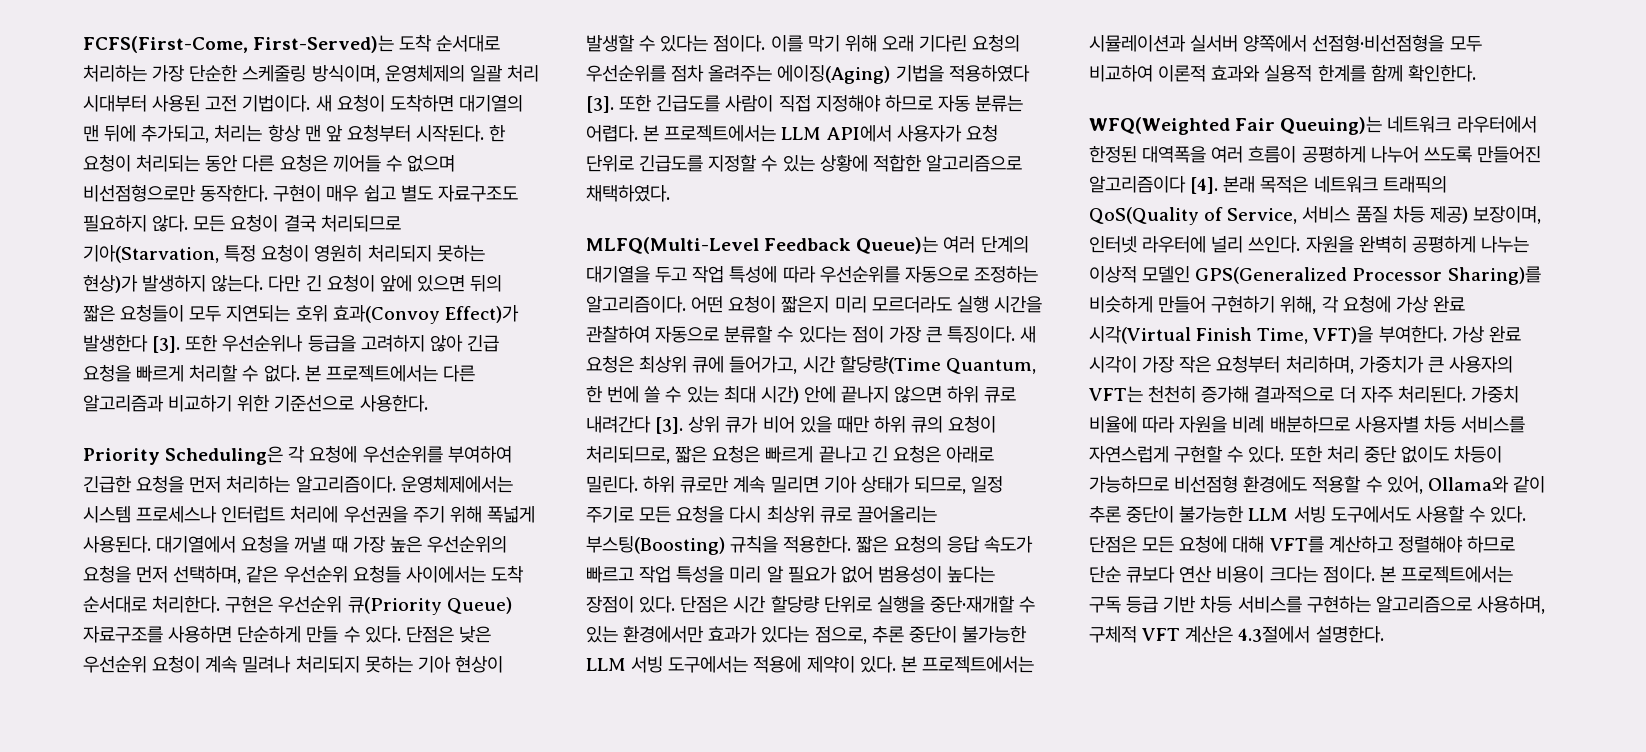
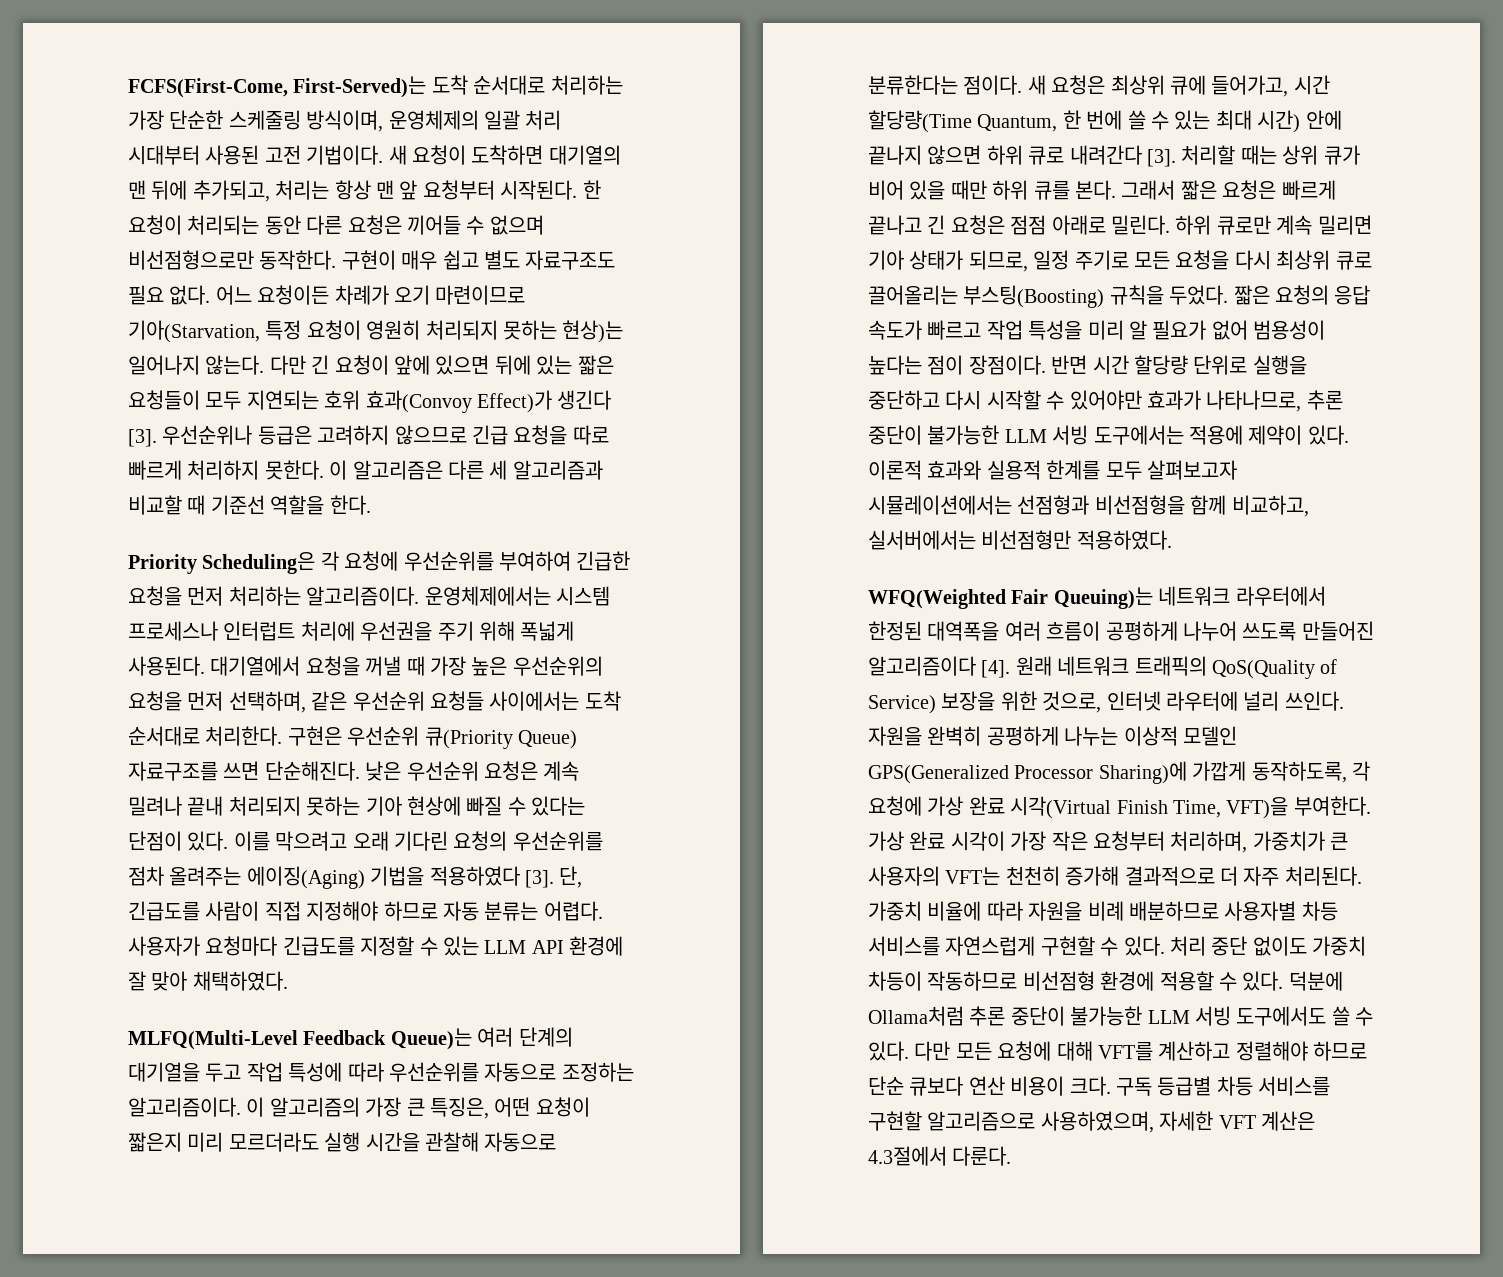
[83,214,401,232] 필요하지 않다. 모든 요청이 결국 처리되므로 -> [128,285,526,305] 필요 없다. 어느 요청이든 차례가 오기 마련이므로
[83,275,207,293] 현상)가 발생하지 -> [562,320,624,343] [128,355,200,375] 현상)는 일어나지
[470,275,503,292] 뒤의 -> [494,355,573,375] 뒤에 있는
[83,335,499,353] [83,364,475,382] [83,395,428,412] 발생한다 [3]. 또한 우선순위나 등급을 고려하지 않아 긴급 요청을 빠르게 처리할 수 없다. 본 프로젝트에서는 다른 알고리즘과 비교하기 위한 기준선으로 사용한다. -> [557,390,612,410] [128,425,609,447] [128,460,603,480] [128,495,371,515] 생긴다 [3]. 우선순위나 등급은 고려하지 않으므로 긴급 요청을 따로 빠르게 처리하지 못한다. 이 알고리즘은 다른 세 알고리즘과 비교할 때 기준선 역할을 한다.
[168,626,454,643] 사용하면 단순하게 만들 수 있다. 단점은 -> [223,761,360,781] 쓰면 단순해진다.
[152,655,201,673] 요청이 -> [484,761,538,781] 요청은
(292, 664) none -> [187,796,224,816] 끝내
[454,656,503,673] [586,34,877,52] 현상이 발생할 수 있다는 점이다. 이를 막기 위해 -> [407,796,586,816] [128,831,348,851] 현상에 빠질 수 있다는 단점이 있다. 이를 막으려고
[619,95,653,112] 또한 -> [559,866,583,888] 단,
[643,124,998,142] [586,154,1022,172] 본 프로젝트에서는 LLM API에서 사용자가 요청 단위로 긴급도를 지정할 수 있는 상황에 적합한 알고리즘으로 -> [128,936,624,956] [128,971,188,991] 사용자가 요청마다 긴급도를 지정할 수 있는 LLM API 환경에 잘 맞아
(686, 304) none -> [246,1097,489,1119] 이 알고리즘의 가장 큰 특징은,
[586,325,1016,343] 관찰하여 자동으로 분류할 수 있다는 점이 가장 큰 특징이다. -> [425,1132,557,1152] [868,75,1023,95] 관찰해 자동으로 분류한다는 점이다.
(684, 425) none -> [1181,145,1277,165] 처리할 때는
[911,415,997,433] [586,446,670,464] 큐의 요청이 처리되므로, -> [1033,180,1176,200] 큐를 본다. 그래서
(941, 454) none -> [1010,215,1047,235] 점점
[783,536,852,553] 적용한다. -> [1169,285,1229,305] 두었다.
[586,596,729,613] 장점이 있다. 단점은 -> [927,355,1088,375] 점이 장점이다. 반면
[929,595,1036,613] [586,625,867,644] 중단·재개할 수 있는 환경에서만 효과가 있다는 점으로, -> [868,390,1302,412] 중단하고 다시 시작할 수 있어야만 효과가 나타나므로,
[900,656,1034,673] [1089,34,1482,52] [1089,64,1476,82] 본 프로젝트에서는 시뮬레이션과 실서버 양쪽에서 선점형·비선점형을 모두 비교하여 이론적 효과와 실용적 한계를 함께 확인한다. -> [868,460,1237,480] [868,495,1309,517] [868,530,1172,550] 이론적 효과와 실용적 한계를 모두 살펴보고자 시뮬레이션에서는 선점형과 비선점형을 함께 비교하고, 실서버에서는 비선점형만 적용하였다.
[1223,176,1309,193] 본래 목적은 -> [1015,656,1052,676] 원래
[1227,206,1541,224] Service, 서비스 품질 차등 제공) 보장이며, -> [868,691,1102,714] Service) 보장을 위한 것으로,
[1447,266,1541,285] [1089,296,1317,314] Sharing)를 비슷하게 만들어 구현하기 위해, -> [1098,761,1347,784] Sharing)에 가깝게 동작하도록,
[1289,446,1323,463] 또한 -> (1165, 946) none
[1454,446,1503,463] [1089,475,1545,494] 차등이 가능하므로 비선점형 환경에도 적용할 수 있어, Ollama와 같이 -> [1312,936,1367,956] [868,971,1343,991] [868,1006,964,1026] 가중치 차등이 작동하므로 비선점형 환경에 적용할 수 있다. 덕분에 Ollama처럼
[1415,505,1527,523] [1089,536,1137,553] 사용할 수 있다. 단점은 -> [1331,1006,1374,1026] [868,1041,951,1061] 쓸 수 있다. 다만
[1269,566,1513,583] [1089,596,1545,614] [1089,626,1137,643] 크다는 점이다. 본 프로젝트에서는 구독 등급 기반 차등 서비스를 구현하는 알고리즘으로 사용하며, 구체적 -> [1069,1076,1331,1096] [868,1111,1214,1133] 크다. 구독 등급별 차등 서비스를 구현할 알고리즘으로 사용하였으며, 자세한
[1315,626,1384,643] 설명한다. -> [952,1146,1012,1166] 다룬다.

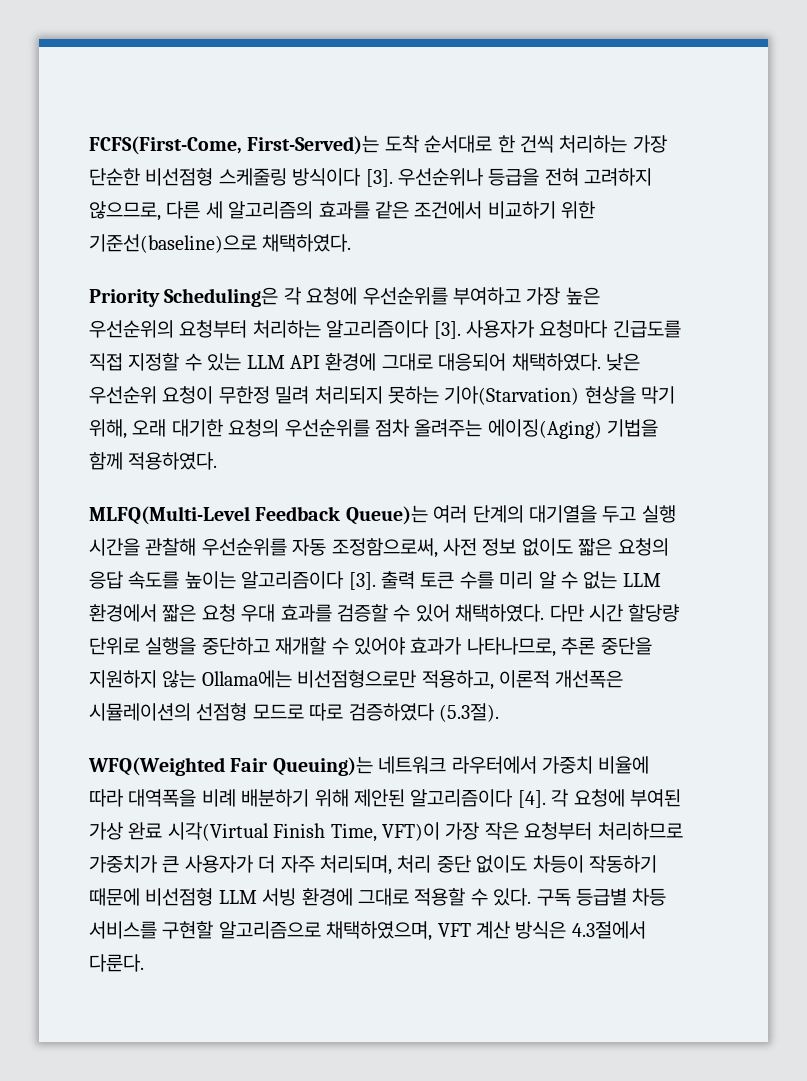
(546, 85) none -> [497,135,554,153] 한 건씩
[228,110,562,132] [128,145,621,165] [128,180,601,202] [128,215,544,235] [128,250,616,270] [128,285,526,305] [128,320,624,343] [128,355,614,375] [128,390,612,413] [128,425,609,447] [128,460,603,480] [128,495,371,515] 스케줄링 방식이며, 운영체제의 일괄 처리 시대부터 사용된 고전 기법이다. 새 요청이 도착하면 대기열의 맨 뒤에 추가되고, 처리는 항상 맨 앞 요청부터 시작된다. 한 요청이 처리되는 동안 다른 요청은 끼어들 수 없으며 비선점형으로만 동작한다. 구현이 매우 쉽고 별도 자료구조도 필요 없다. 어느 요청이든 차례가 오기 마련이므로 기아(Starvation, 특정 요청이 영원히 처리되지 못하는 현상)는 일어나지 않는다. 다만 긴 요청이 앞에 있으면 뒤에 있는 짧은 요청들이 모두 지연되는 호위 효과(Convoy Effect)가 생긴다 [3]. 우선순위나 등급은 고려하지 않으므로 긴급 요청을 따로 빠르게 처리하지 못한다. 이 알고리즘은 다른 세 알고리즘과 비교할 때 기준선 역할을 한다. -> [145,168,653,187] [89,201,596,221] [89,234,352,253] 비선점형 스케줄링 방식이다 [3]. 우선순위나 등급을 전혀 고려하지 않으므로, 다른 세 알고리즘의 효과를 같은 조건에서 비교하기 위한 기준선(baseline)으로 채택하였다.
[499,551,631,571] [128,586,610,606] [128,621,575,641] [128,656,603,676] [128,691,621,713] [128,726,577,749] [128,761,580,781] [128,796,586,816] [128,831,448,851] 부여하여 긴급한 요청을 먼저 처리하는 알고리즘이다. 운영체제에서는 시스템 프로세스나 인터럽트 처리에 우선권을 주기 위해 폭넓게 사용된다. 대기열에서 요청을 꺼낼 때 가장 높은 우선순위의 요청을 먼저 선택하며, 같은 우선순위 요청들 사이에서는 도착 순서대로 처리한다. 구현은 우선순위 큐(Priority Queue) 자료구조를 쓰면 단순해진다. 낮은 우선순위 요청은 계속 밀려나 끝내 처리되지 못하는 기아 현상에 빠질 수 있다는 단점이 있다. 이를 막으려고 오래 기다린 -> [453,287,600,305] [89,320,681,339] [89,353,640,371] [89,386,676,405] [89,419,223,439] 부여하고 가장 높은 우선순위의 요청부터 처리하는 알고리즘이다 [3]. 사용자가 요청마다 긴급도를 직접 지정할 수 있는 LLM API 환경에 그대로 대응되어 채택하였다. 낮은 우선순위 요청이 무한정 밀려 처리되지 못하는 기아(Starvation) 현상을 막기 위해, 오래 대기한
[429,866,583,888] [128,901,603,921] [128,936,624,956] [128,971,288,991] 적용하였다 [3]. 단, 긴급도를 사람이 직접 지정해야 하므로 자동 분류는 어렵다. 사용자가 요청마다 긴급도를 지정할 수 있는 LLM API 환경에 잘 맞아 채택하였다. -> [89,452,218,470] 함께 적용하였다.
[246,1062,634,1082] [128,1097,590,1119] [128,1132,557,1152] [868,75,1330,97] [868,110,1342,133] [868,145,1360,167] [868,180,1336,200] [868,215,1372,235] [868,250,1372,272] [868,285,1371,308] [868,320,1326,340] [868,355,1088,375] 작업 특성에 따라 우선순위를 자동으로 조정하는 알고리즘이다. 이 알고리즘의 가장 큰 특징은, 어떤 요청이 짧은지 미리 모르더라도 실행 시간을 관찰해 자동으로 분류한다는 점이다. 새 요청은 최상위 큐에 들어가고, 시간 할당량(Time Quantum, 한 번에 쓸 수 있는 최대 시간) 안에 끝나지 않으면 하위 큐로 내려간다 [3]. 처리할 때는 상위 큐가 비어 있을 때만 하위 큐를 본다. 그래서 짧은 요청은 빠르게 끝나고 긴 요청은 점점 아래로 밀린다. 하위 큐로만 계속 밀리면 기아 상태가 되므로, 일정 주기로 모든 요청을 다시 최상위 큐로 끌어올리는 부스팅(Boosting) 규칙을 두었다. 짧은 요청의 응답 속도가 빠르고 작업 특성을 미리 알 필요가 없어 범용성이 높다는 점이 장점이다. 반면 -> [641,505,676,523] [89,538,669,558] [89,571,661,590] [89,604,584,622] 실행 시간을 관찰해 우선순위를 자동 조정함으로써, 사전 정보 없이도 짧은 요청의 응답 속도를 높이는 알고리즘이다 [3]. 출력 토큰 수를 미리 알 수 없는 LLM 환경에서 짧은 요청 우대 효과를 검증할 수 있어 채택하였다. 다만
[945,390,1343,412] [868,425,1349,445] [868,460,1237,480] [868,495,1309,517] [868,530,1172,550] 다시 시작할 수 있어야만 효과가 나타나므로, 추론 중단이 불가능한 LLM 서빙 도구에서는 적용에 제약이 있다. 이론적 효과와 실용적 한계를 모두 살펴보고자 시뮬레이션에서는 선점형과 비선점형을 함께 비교하고, 실서버에서는 비선점형만 적용하였다. -> [275,637,652,657] [89,670,624,690] [89,703,499,722] 재개할 수 있어야 효과가 나타나므로, 추론 중단을 지원하지 않는 Ollama에는 비선점형으로만 적용하고, 이론적 개선폭은 시뮬레이션의 선점형 모드로 따로 검증하였다 (5.3절).
[868,621,1374,641] [868,656,1338,679] [868,691,1344,714] [868,726,1237,746] [868,761,1370,784] [868,796,922,816] 한정된 대역폭을 여러 흐름이 공평하게 나누어 쓰도록 만들어진 알고리즘이다 [4]. 원래 네트워크 트래픽의 QoS(Quality of Service) 보장을 위한 것으로, 인터넷 라우터에 널리 쓰인다. 자원을 완벽히 공평하게 나누는 이상적 모델인 GPS(Generalized Processor Sharing)에 가깝게 동작하도록, 각 요청에 -> [542,756,650,774] [89,789,681,808] 가중치 비율에 따라 대역폭을 비례 배분하기 위해 제안된 알고리즘이다 [4]. 각 요청에 부여된
[1226,796,1371,819] [868,831,1005,851] VFT)을 부여한다. 가상 완료 시각이 -> [382,822,440,841] VFT)이
[1170,831,1248,853] 처리하며, -> [597,822,683,840] 처리하므로
[868,866,1362,886] [868,901,1338,921] [868,936,1367,956] [868,971,1343,991] [868,1006,1374,1026] [868,1041,1368,1061] [868,1076,1111,1096] 사용자의 VFT는 천천히 증가해 결과적으로 더 자주 처리된다. 가중치 비율에 따라 자원을 비례 배분하므로 사용자별 차등 서비스를 자연스럽게 구현할 수 있다. 처리 중단 없이도 가중치 차등이 작동하므로 비선점형 환경에 적용할 수 있다. 덕분에 Ollama처럼 추론 중단이 불가능한 LLM 서빙 도구에서도 쓸 수 있다. 다만 모든 요청에 대해 VFT를 계산하고 정렬해야 하므로 단순 큐보다 연산 비용이 크다. -> [184,855,657,875] [89,888,532,906] 사용자가 더 자주 처리되며, 처리 중단 없이도 차등이 작동하기 때문에 비선점형 LLM 서빙 환경에 그대로 적용할 수 있다.
[1040,1111,1315,1133] 사용하였으며, 자세한 VFT 계산은 -> [326,921,567,941] 채택하였으며, VFT 계산 방식은

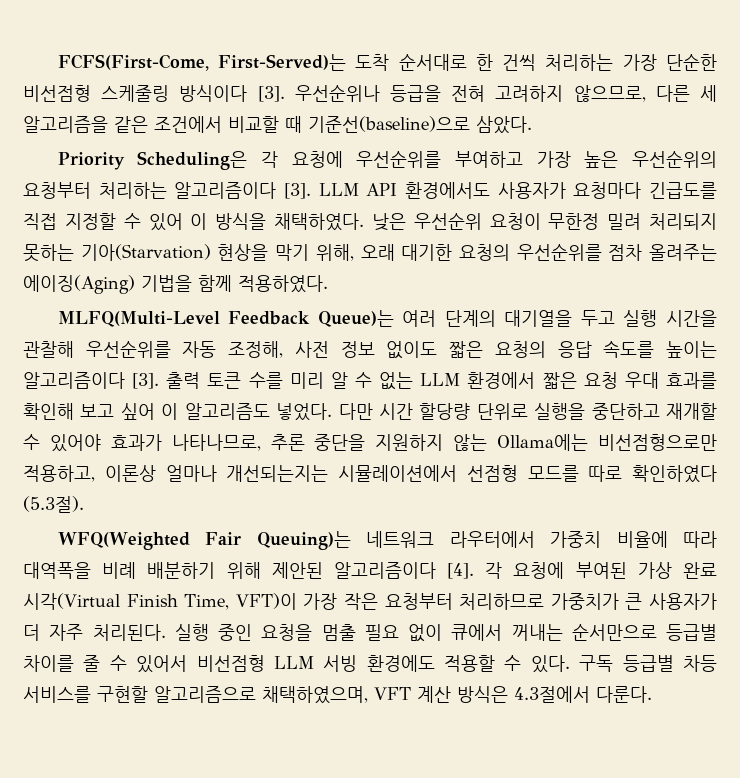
[228,201,596,219] [89,234,352,253] 알고리즘의 효과를 같은 조건에서 비교하기 위한 기준선(baseline)으로 채택하였다. -> [23,116,532,134] 알고리즘을 같은 조건에서 비교할 때 기준선(baseline)으로 삼았다.
(461, 330) none -> [318,182,491,199] LLM API 환경에서도
[207,353,507,371] 있는 LLM API 환경에 그대로 대응되어 -> [148,213,267,231] 있어 이 방식을
[331,538,438,558] 조정함으로써, -> [228,341,284,358] 조정해,
[337,604,545,622] 검증할 수 있어 채택하였다. -> [23,403,333,421] 확인해 보고 싶어 이 알고리즘도 넣었다.
[499,670,624,688] [89,703,435,721] 이론적 개선폭은 시뮬레이션의 선점형 모드로 따로 검증하였다 -> [104,465,717,483] 이론상 얼마나 개선되는지는 시뮬레이션에서 선점형 모드를 따로 확인하였다
[320,855,657,875] [89,888,140,906] 처리되며, 처리 중단 없이도 차등이 작동하기 때문에 -> [92,623,717,642] [23,655,188,673] 처리된다. 실행 중인 요청을 멈출 필요 없이 큐에서 꺼내는 순서만으로 등급별 차이를 줄 수 있어서
[301,888,409,906] 환경에 그대로 -> [366,655,435,672] 환경에도

